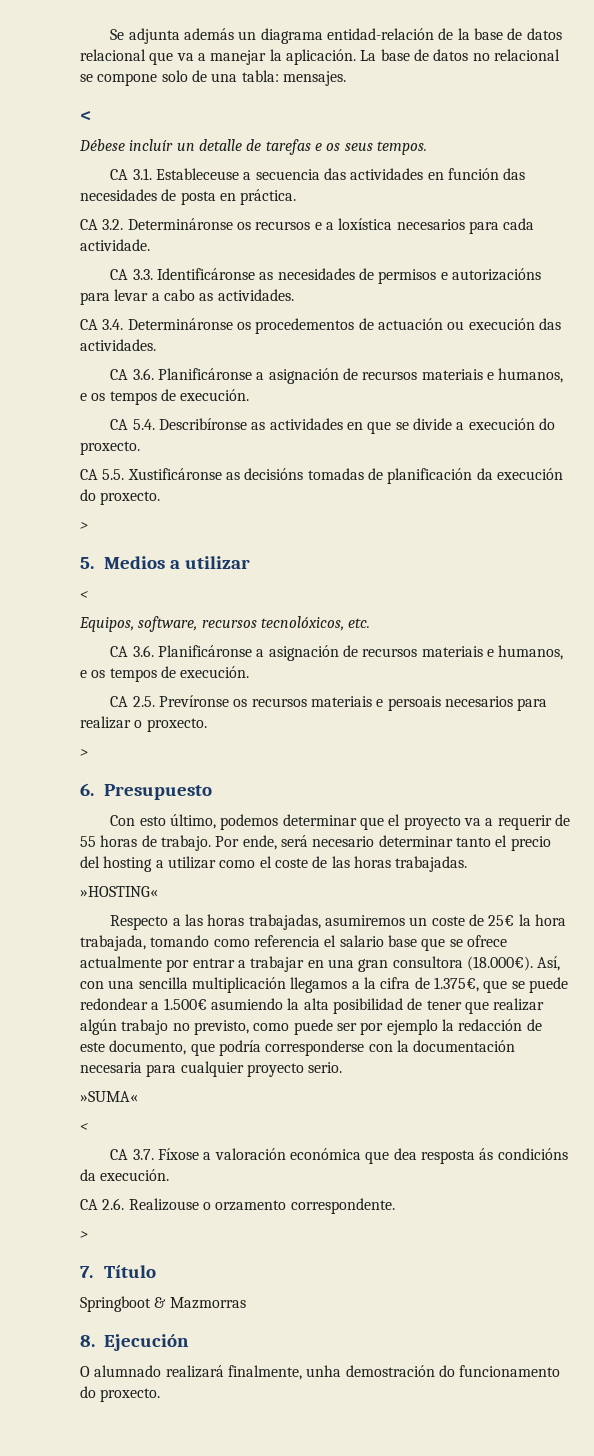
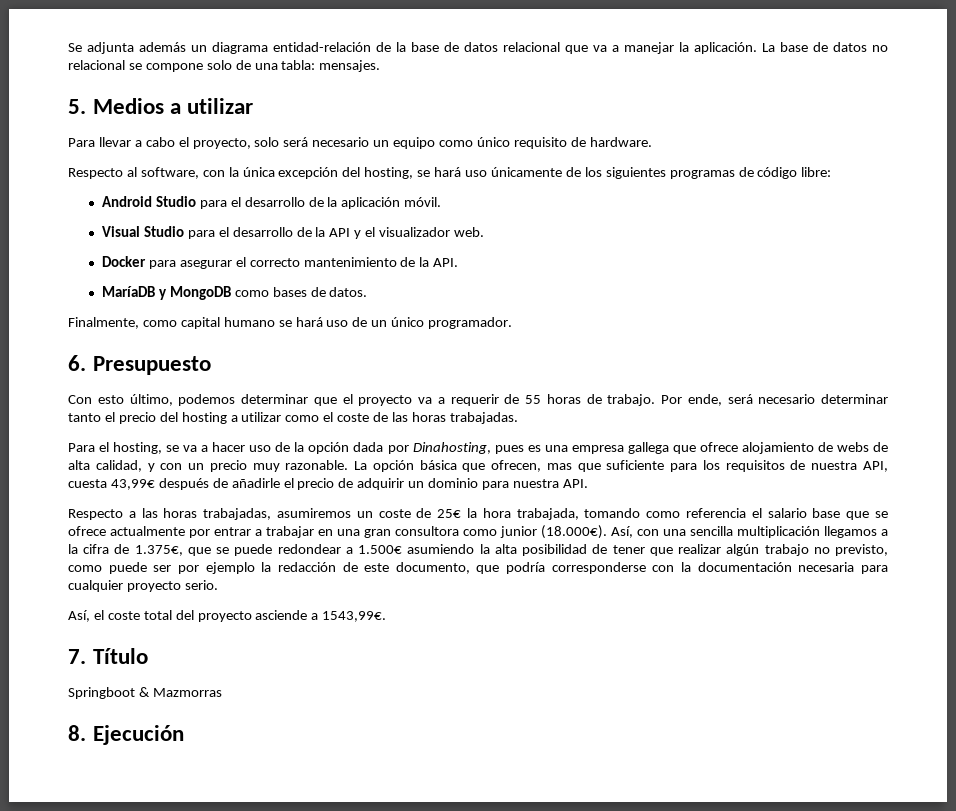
[80,111,91,121] [79,139,427,155] [110,168,526,180] [80,189,297,205] [80,218,535,234] [80,239,150,251] [110,268,541,284] [80,289,294,305] [80,318,561,334] [80,339,156,351] [110,368,564,384] [80,389,250,405] [110,418,555,434] [80,441,140,455] [80,468,563,484] [80,489,161,505] [80,522,88,530] [80,556,250,569] [80,591,88,599] [79,616,371,632] [110,645,564,661] [80,666,250,682] [110,695,548,711] [80,716,207,732] [80,749,88,757] < // Débese incluír un detalle de tarefas e os seus tempos. // CA 3.1. Estableceuse a secuencia das actividades en función das necesidades de posta en práctica. // CA 3.2. Determináronse os recursos e a loxística necesarios para cada actividade. // CA 3.3. Identificáronse as necesidades de permisos e autorizacións para levar a cabo as actividades. // CA 3.4. Determináronse os procedementos de actuación ou execución das actividades. // CA 3.6. Planificáronse a asignación de recursos materiais e humanos, e os tempos de execución. // CA 5.4. Describíronse as actividades en que se divide a execución do proxecto. // CA 5.5. Xustificáronse as decisións tomadas de planificación da execución do proxecto. // > // 5. Medios a utilizar // < // Equipos, software, recursos tecnolóxicos, etc. // CA 3.6. Planificáronse a asignación de recursos materiais e humanos, e os tempos de execución. // CA 2.5. Prevíronse os recursos materiais e persoais necesarios para realizar o proxecto. // > -> [68,98,254,114] [68,137,652,149] [68,167,832,179] [101,196,442,209] [101,226,485,239] [101,256,459,269] [101,286,368,300] [68,317,513,329] 5. Medios a utilizar // Para llevar a cabo el proyecto, solo será necesario un equipo como único requisito de hardware. // Respecto al software, con la única excepción del hosting, se hará uso únicamente de los siguientes programas de código libre: // Android Studio para el desarrollo de la aplicación móvil. // Visual Studio para el desarrollo de la API y el visualizador web. // Docker para asegurar el correcto mantenimiento de la API. // MaríaDB y MongoDB como bases de datos. // Finalmente, como capital humano se hará uso de un único programador.
[80,886,158,897] »HOSTING« -> [68,442,888,454] [68,460,889,472] [68,478,588,490] Para el hosting, se va a hacer uso de la opción dada por Dinahosting, pues es una empresa gallega que ofrece alojamiento de webs de alta calidad, y con un precio muy razonable. La opción básica que ofrecen, mas que suficiente para los requisitos de nuestra API, cuesta 43,99€ después de añadirle el precio de adquirir un dominio para nuestra API.
(463, 962) none -> [463,526,537,538] como junior
[80,1091,138,1102] [80,1123,88,1131] [110,1148,568,1164] [80,1169,170,1181] [80,1198,395,1214] [80,1231,88,1239] »SUMA« // < // CA 3.7. Fíxose a valoración económica que dea resposta ás condicións da execución. // CA 2.6. Realizouse o orzamento correspondente. // > -> [68,610,387,622] Así, el coste total del proyecto asciende a 1543,99€.
[80,1365,561,1380] [80,1386,161,1402] // O alumnado realizará finalmente, unha demostración do funcionamento do proxecto. -> (185, 735) none

